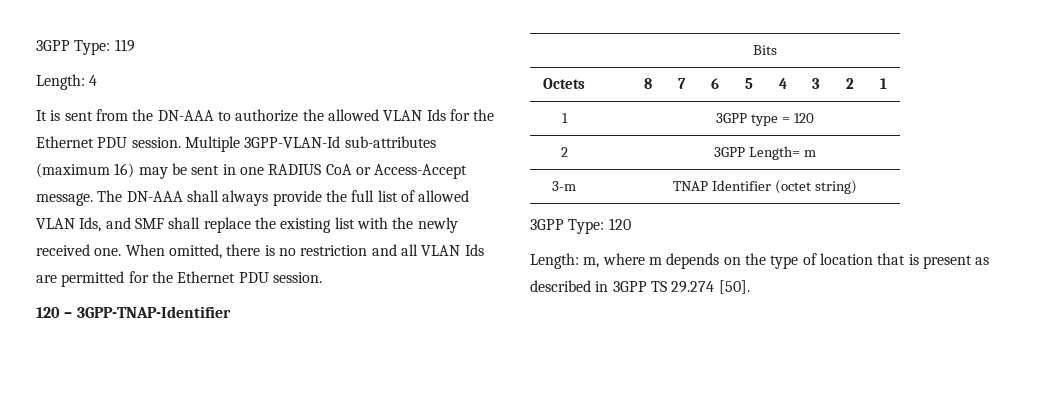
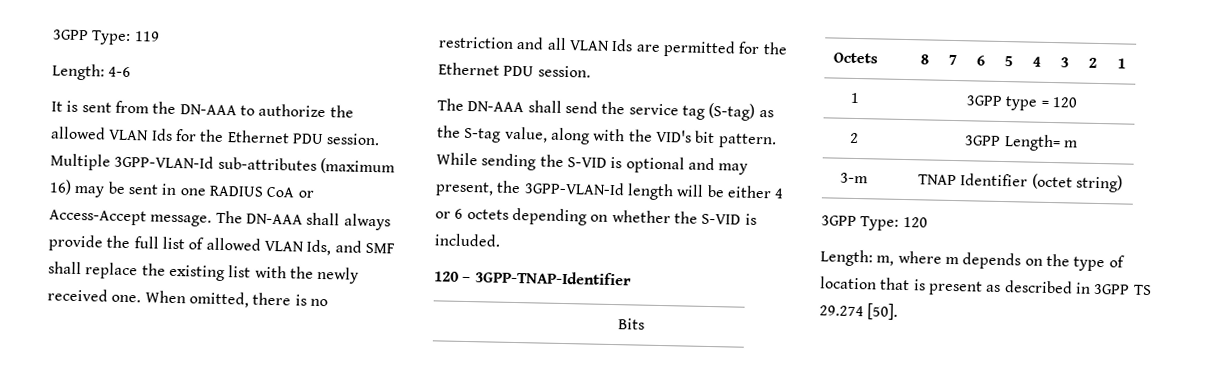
[89,75,98,86] 4 -> [108,66,132,78] 4-6
(322, 277) none -> [437,98,774,121] [437,125,777,149] [436,152,749,175] [435,180,785,201] [435,207,757,226] [434,233,501,247] // The DN-AAA shall send the service tag (S-tag) as the S-tag value, along with the VID's bit pattern. While sending the S-VID is optional and may present, the 3GPP-VLAN-Id length will be either 4 or 6 octets depending on whether the S-VID is included.

